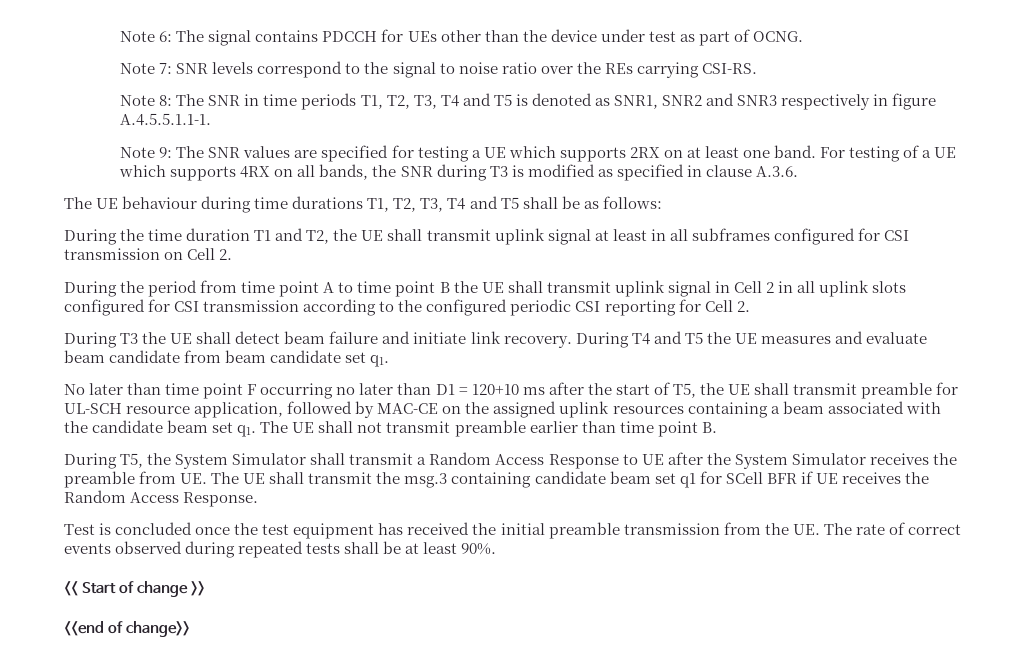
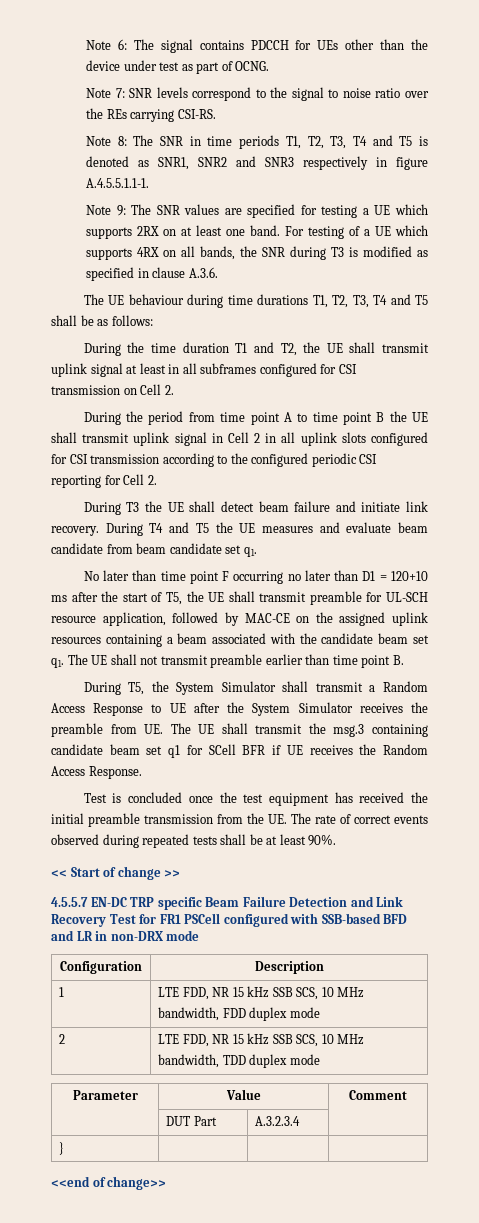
(206, 588) none -> [51,896,404,910] [51,913,408,927] [51,930,200,941] [60,961,142,974] [254,961,324,974] [59,987,65,997] [158,986,365,1000] [158,1007,320,1021] [59,1034,66,1044] [158,1033,365,1047] [158,1054,320,1068] [72,1090,138,1100] [225,1089,261,1100] [349,1090,407,1100] [166,1116,217,1126] [255,1116,301,1126] [59,1142,65,1155] // 4.5.5.7 EN-DC TRP specific Beam Failure Detection and Link Recovery Test for FR1 PSCell configured with SSB-based BFD and LR in non-DRX mode // Configuration | Description // 1 | LTE FDD, NR 15 kHz SSB SCS, 10 MHz bandwidth, FDD duplex mode // 2 | LTE FDD, NR 15 kHz SSB SCS, 10 MHz bandwidth, TDD duplex mode // Parameter | Value | Comment // | DUT Part | A.3.2.3.4 | // } | | |

